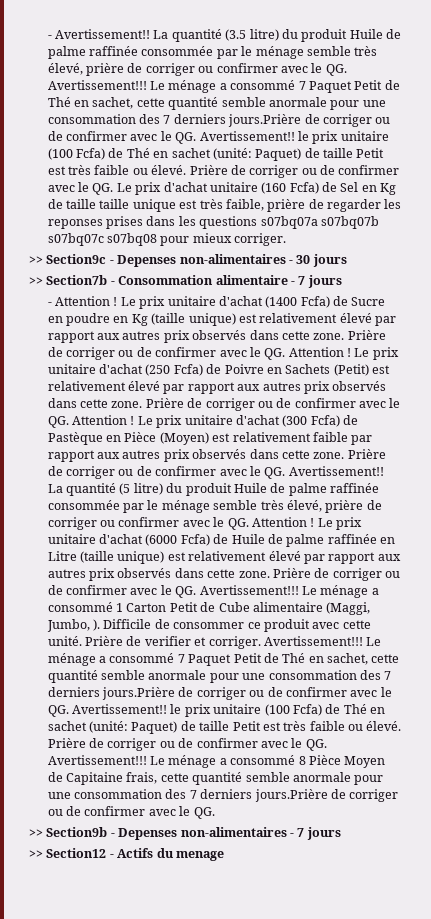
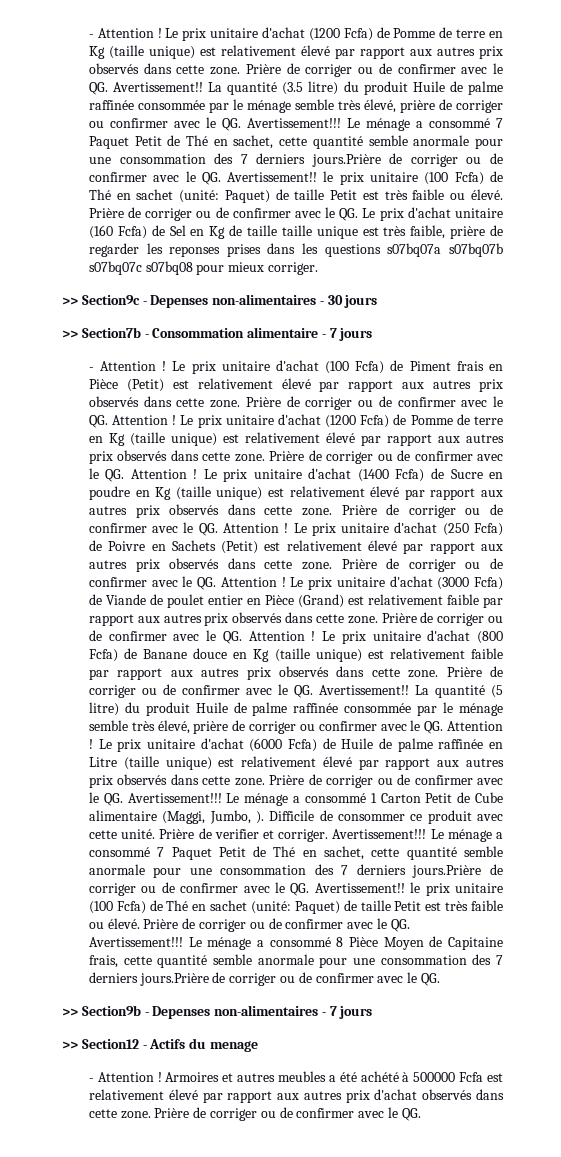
[47,35,52,39] - -> [88,27,503,41] [88,45,504,59] [88,63,503,77] [88,82,108,95] - Attention ! Le prix unitaire d'achat (1200 Fcfa) de Pomme de terre en Kg (taille unique) est relativement élevé par rapport aux autres prix observés dans cette zone. Prière de corriger ou de confirmer avec le QG.
(263, 301) none -> [325,360,503,374] [88,378,504,392] [88,396,503,410] [88,414,503,428] [88,432,505,446] [88,450,503,464] [88,468,352,482] (100 Fcfa) de Piment frais en Pièce (Petit) est relativement élevé par rapport aux autres prix observés dans cette zone. Prière de corriger ou de confirmer avec le QG. Attention ! Le prix unitaire d'achat (1200 Fcfa) de Pomme de terre en Kg (taille unique) est relativement élevé par rapport aux autres prix observés dans cette zone. Prière de corriger ou de confirmer avec le QG. Attention ! Le prix unitaire d'achat
[282,415,359,427] [47,432,209,445] (300 Fcfa) de Pastèque en Pièce (Moyen) -> [437,577,503,590] [88,594,503,608] [88,612,504,626] [88,630,503,644] [88,648,362,662] (3000 Fcfa) de Viande de poulet entier en Pièce (Grand) est relativement faible par rapport aux autres prix observés dans cette zone. Prière de corriger ou de confirmer avec le QG. Attention ! Le prix unitaire d'achat (800 Fcfa) de Banane douce en Kg (taille unique)
(224, 856) none -> [88,1071,503,1082] [88,1089,505,1103] [88,1107,421,1121] // - Attention ! Armoires et autres meubles a été achété à 500000 Fcfa est relativement élevé par rapport aux autres prix d'achat observés dans cette zone. Prière de corriger ou de confirmer avec le QG.

